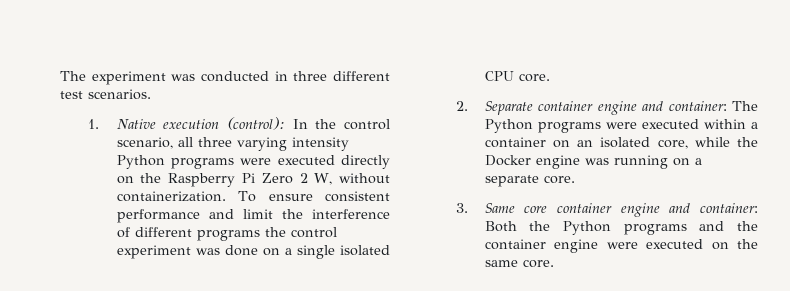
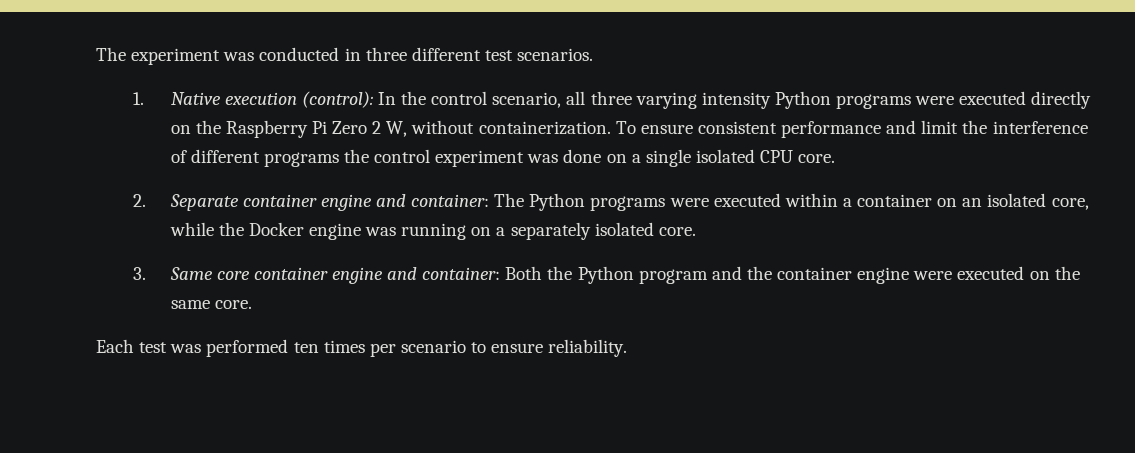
[484,175,539,187] separate -> [510,222,654,240] separately isolated
[623,224,687,235] programs -> [638,269,708,284] program
(554, 263) none -> [96,339,628,357] // Each test was performed ten times per scenario to ensure reliability.

